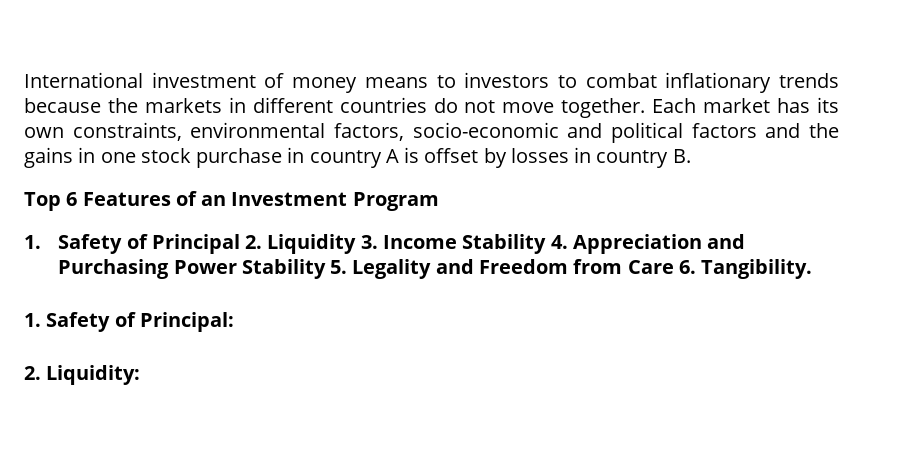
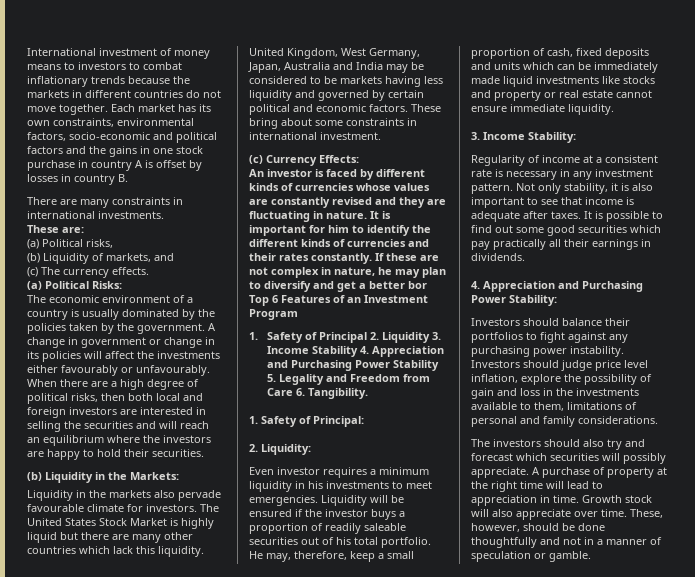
(691, 156) none -> [27,197,183,208] [27,211,164,219] [27,225,84,233] [27,239,113,249] [27,253,174,264] [27,267,149,278] [27,281,122,290] [27,295,193,303] [27,309,215,320] [27,323,216,334] [27,337,215,348] [27,351,220,362] [27,365,210,376] [27,379,199,390] [27,393,203,404] [27,407,206,418] [27,421,209,432] [27,435,211,446] [27,449,204,460] [27,472,179,483] [27,490,221,501] [27,504,219,512] [27,518,214,529] [27,532,193,543] [27,546,204,557] [249,48,420,59] [248,62,424,73] [249,76,443,87] [249,90,424,101] [249,104,441,115] [249,118,417,129] [249,132,381,140] [249,155,359,166] [249,169,425,180] [249,183,430,191] [249,197,446,208] [249,211,391,222] [249,225,431,236] [249,239,429,247] [249,253,439,264] [249,267,446,278] [249,281,427,292] There are many constraints in international investments. // These are: // (a) Political risks, // (b) Liquidity of markets, and // (c) The currency effects. // (a) Political Risks: // The economic environment of a country is usually dominated by the policies taken by the government. A change in government or change in its policies will affect the investments either favourably or unfavourably. When there are a high degree of political risks, then both local and foreign investors are interested in selling the securities and will reach an equilibrium where the investors are happy to hold their securities. // (b) Liquidity in the Markets: // Liquidity in the markets also pervade favourable climate for investors. The United States Stock Market is highly liquid but there are many other countries which lack this liquidity. United Kingdom, West Germany, Japan, Australia and India may be considered to be markets having less liquidity and governed by certain political and economic factors. These bring about some constraints in international investment. // (c) Currency Effects: // An investor is faced by different kinds of currencies whose values are constantly revised and they are fluctuating in nature. It is important for him to identify the different kinds of currencies and their rates constantly. If these are not complex in nature, he may plan to diversify and get a better bor
(141, 375) none -> [249,467,429,478] [249,481,432,492] [249,495,404,506] [249,509,405,520] [249,523,406,534] [249,537,431,548] [249,551,414,562] [471,48,649,59] [471,62,658,73] [471,76,655,87] [471,90,652,101] [471,104,614,115] [471,132,576,143] [471,155,658,166] [471,169,653,180] [471,183,653,194] [471,197,634,208] [471,211,663,222] [471,225,661,236] [471,239,651,250] [471,253,525,261] [471,281,643,292] [471,295,557,306] [471,318,630,326] [471,332,628,343] [471,346,624,357] [471,360,648,371] [471,374,652,385] [471,388,639,399] [471,402,637,411] [471,416,658,427] [471,439,645,450] [471,453,666,464] [471,467,667,478] [471,481,603,492] [471,495,652,506] [471,509,663,520] [471,523,605,532] [471,537,662,548] [471,551,591,562] // Even investor requires a minimum liquidity in his investments to meet emergencies. Liquidity will be ensured if the investor buys a proportion of readily saleable securities out of his total portfolio. He may, therefore, keep a small proportion of cash, fixed deposits and units which can be immediately made liquid investments like stocks and property or real estate cannot ensure immediate liquidity. // 3. Income Stability: // Regularity of income at a consistent rate is necessary in any investment pattern. Not only stability, it is also important to see that income is adequate after taxes. It is possible to find out some good securities which pay practically all their earnings in dividends. // 4. Appreciation and Purchasing Power Stability: // Investors should balance their portfolios to fight against any purchasing power instability. Investors should judge price level inflation, explore the possibility of gain and loss in the investments available to them, limitations of personal and family considerations. // The investors should also try and forecast which securities will possibly appreciate. A purchase of property at the right time will lead to appreciation in time. Growth stock will also appreciate over time. These, however, should be done thoughtfully and not in a manner of speculation or gamble.

